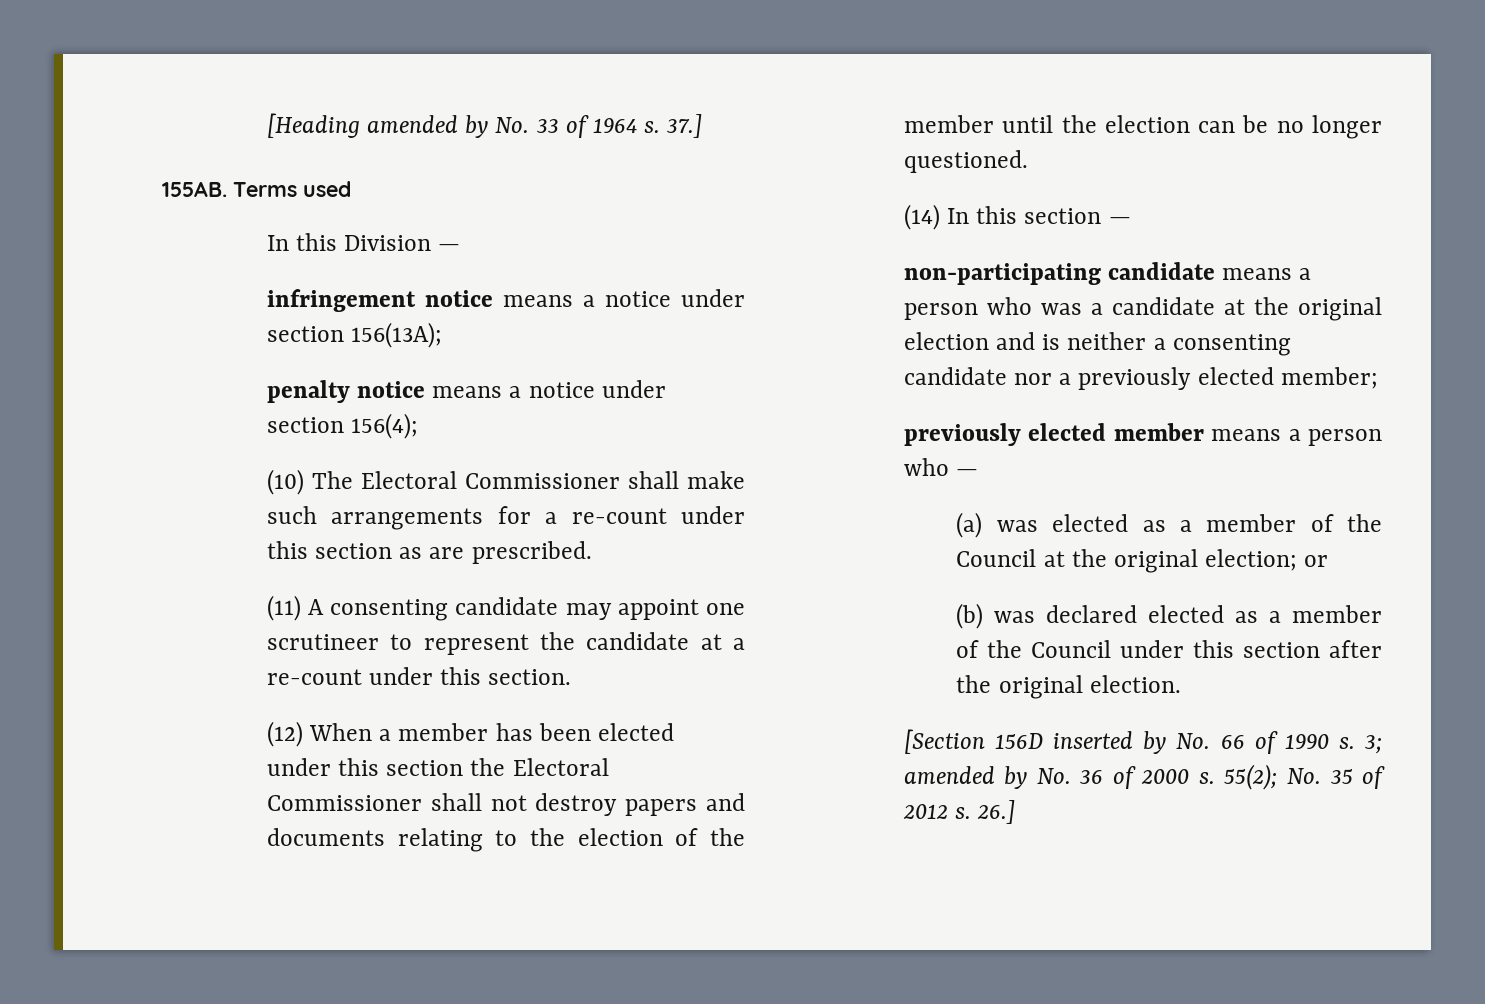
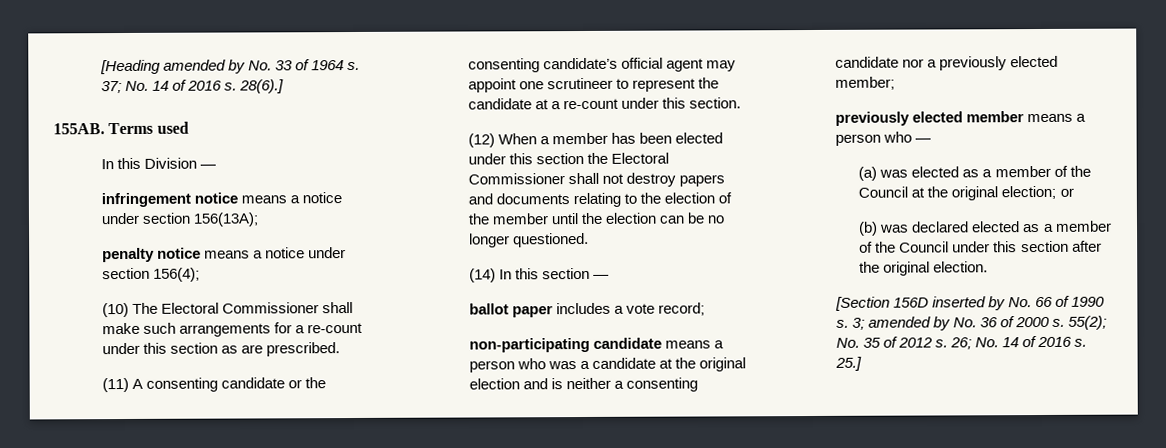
[667,114,703,138] 37.] -> [100,79,284,94] 37; No. 14 of 2016 s. 28(6).]
(559, 606) none -> [287,377,326,389] [467,57,704,73] or the consenting candidate’s official agent
(1131, 220) none -> [468,302,705,318] // ballot paper includes a vote record;
[977,800,1016,824] 26.] -> [949,336,1088,350] [834,356,862,371] 26; No. 14 of 2016 s. 25.]

